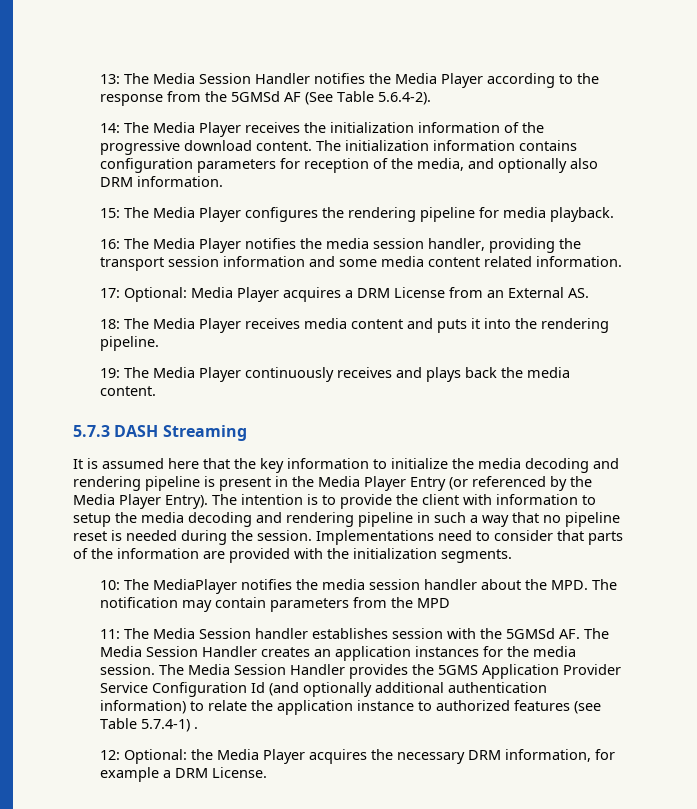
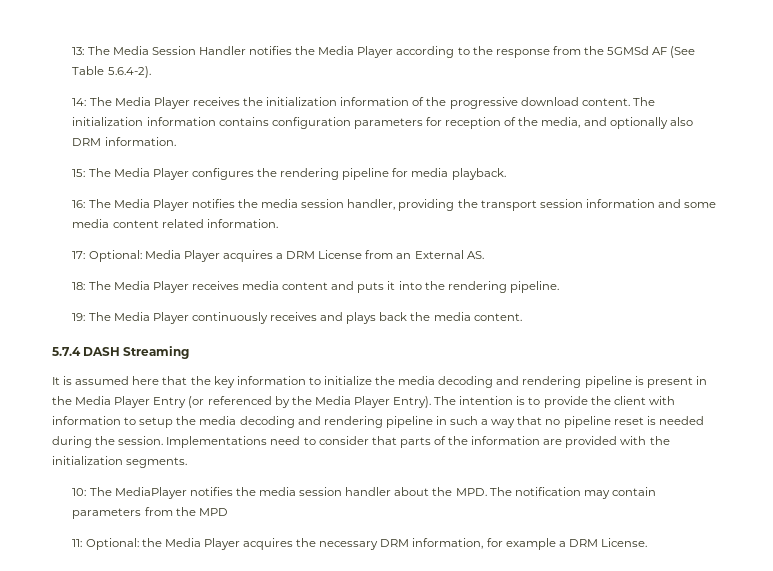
[73,425,110,437] 5.7.3 -> [52,347,81,356] 5.7.4
[124,628,610,639] [100,646,577,661] [100,664,622,679] [100,682,548,697] [100,700,602,715] [100,718,199,732] [100,750,121,760] The Media Session handler establishes session with the 5GMSd AF. The Media Session Handler creates an application instances for the media session. The Media Session Handler provides the 5GMS Application Provider Service Configuration Id (and optionally additional authentication information) to relate the application instance to authorized features (see Table 5.7.4-1) . // 12: -> (83, 543) none

